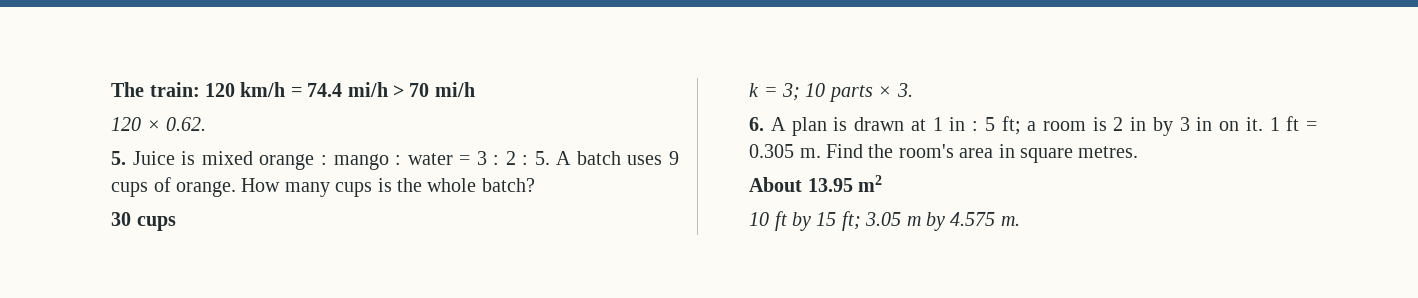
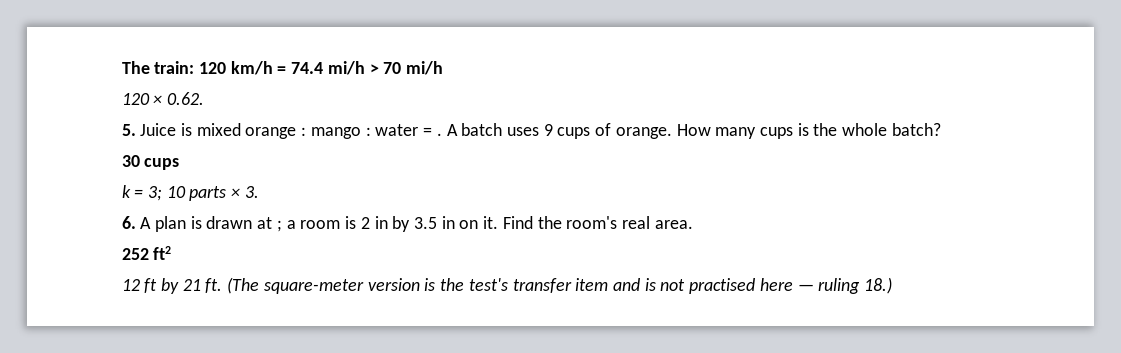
[476,151,550,165] 3 : 2 : 5. -> [436,133,442,136] .
[932,116,1021,135] 1 in : 5 ft; -> [276,220,282,232] ;
[1179,117,1190,131] 3 -> [413,217,437,229] 3.5
[1269,116,1318,131] [749,144,1139,163] [749,175,883,192] [749,211,1020,231] 1 ft = 0.305 m. Find the room's area in square metres. // About 13.95 m2 // 10 ft by 15 ft; 3.05 m by 4.575 m. -> [502,216,693,229] [121,246,172,260] [121,277,893,294] Find the room's real area. // 252 ft2 // 12 ft by 21 ft. (The square-meter version is the test's transfer item and is not practised here — ruling 18.)

